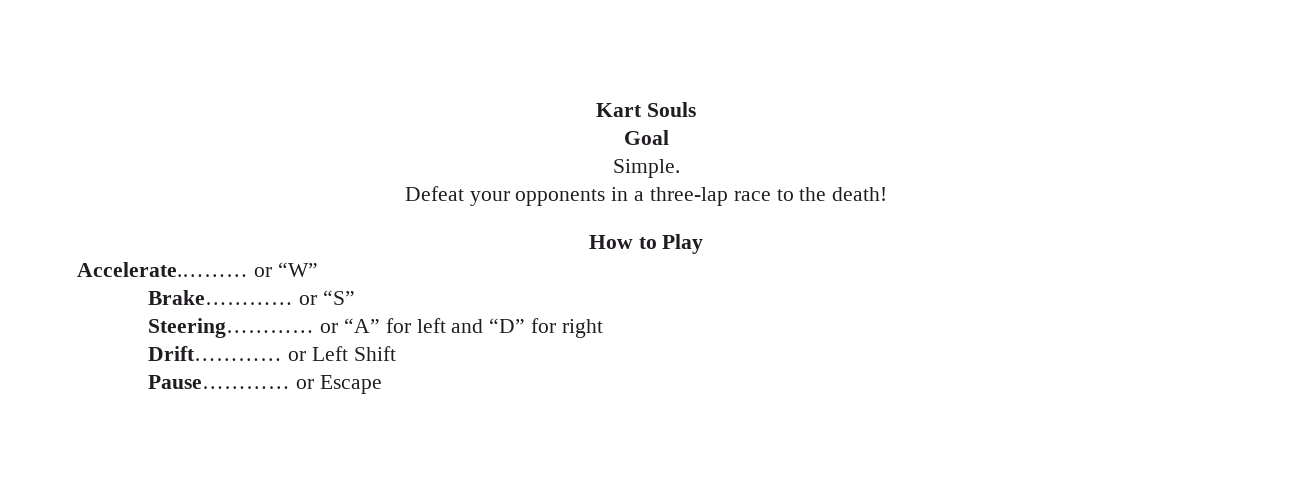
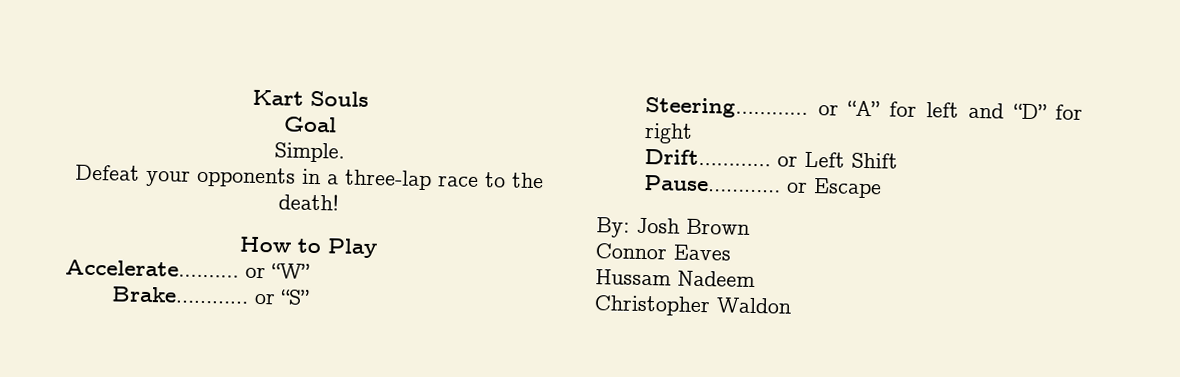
(382, 384) none -> [596,217,750,238] [595,243,731,261] [595,269,756,288] [594,295,792,317] // By: Josh Brown // Connor Eaves // Hussam Nadeem // Christopher Waldon

